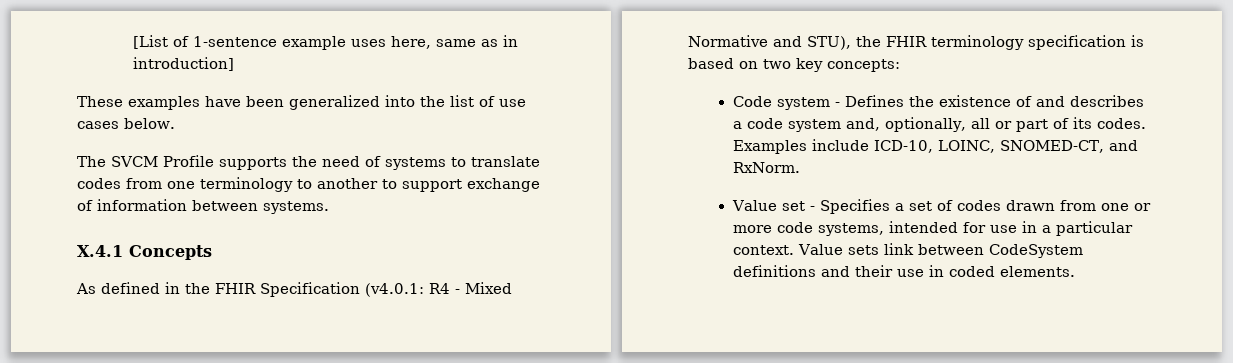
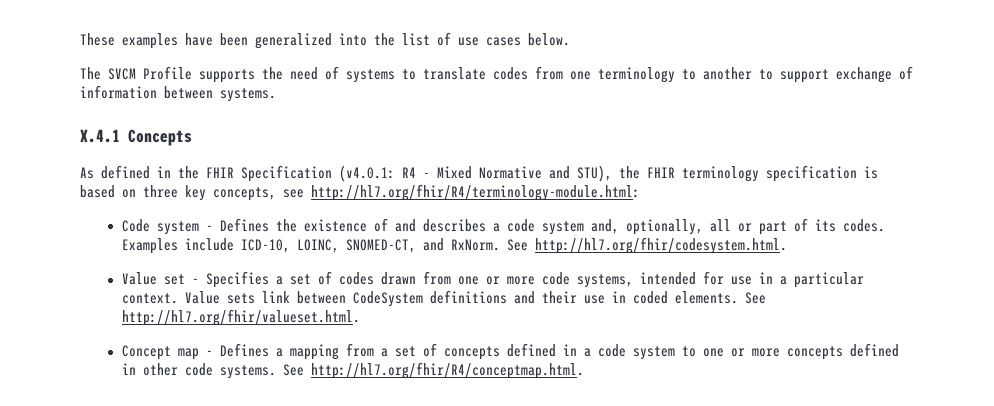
[133,35,519,50] [133,57,235,71] [List of 1-sentence example uses here, same as in introduction] // -> (80, 39) none
[763,58,900,72] two key concepts: -> [143,184,640,201] three key concepts, see http://hl7.org/fhir/R4/terminology-module.html:
(800, 167) none -> [506,237,787,254] See http://hl7.org/fhir/codesystem.html.
(1075, 271) none -> [744,292,766,304] [121,309,360,326] [121,343,899,360] [121,362,584,379] See http://hl7.org/fhir/valueset.html. // Concept map - Defines a mapping from a set of concepts defined in a code system to one or more concepts defined in other code systems. See http://hl7.org/fhir/R4/conceptmap.html.

